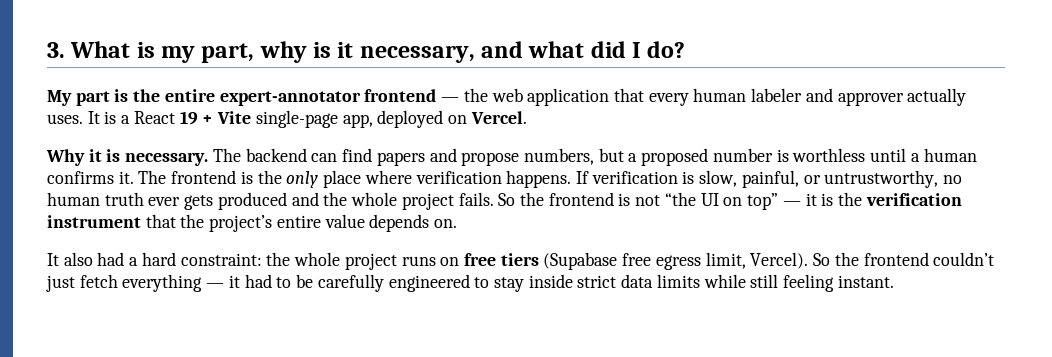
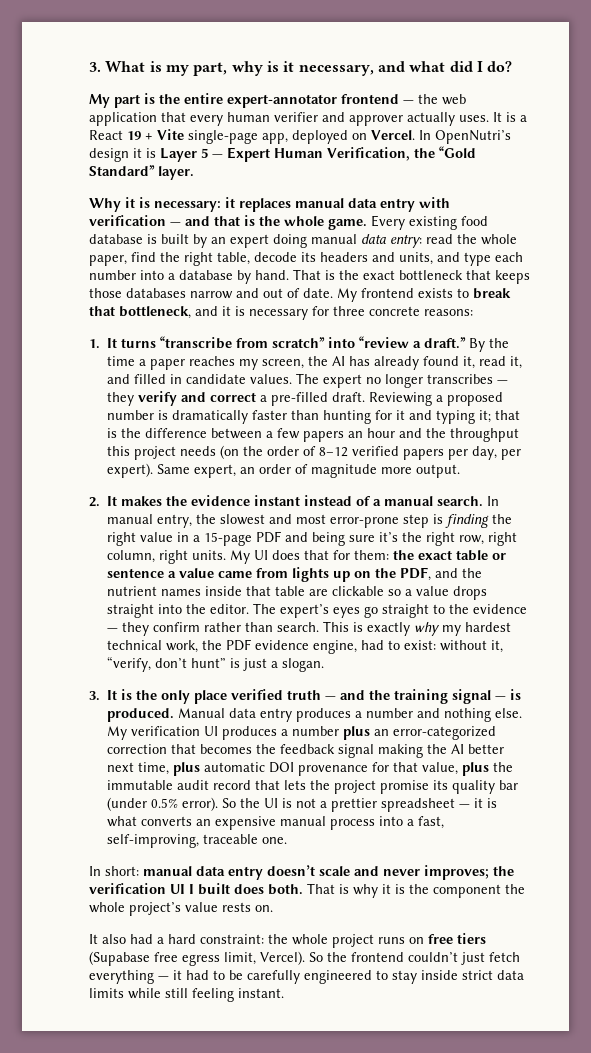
[751,88,803,102] labeler -> [274,112,318,122] verifier
[46,148,977,166] [47,170,963,188] [47,192,614,210] // Why it is necessary. The backend can find papers and propose numbers, but a proposed number is worthless until a human confirms it. The frontend is the only place where verification happens. If verification is slow, painful, or untrustworthy, no human truth ever gets produced and the whole project fails. So the frontend -> [419,130,511,144] [89,146,476,162] [89,165,194,180] [89,197,450,212] [89,215,488,230] [89,234,517,248] [89,252,523,266] [89,269,530,284] [89,288,511,302] [89,306,473,320] [89,336,510,352] [107,356,523,370] [107,373,509,388] [107,391,504,406] [107,410,521,424] [107,428,520,442] [107,445,522,460] [107,463,461,478] [89,495,500,507] [107,514,513,528] [107,531,518,546] [107,550,507,564] [107,567,483,582] [107,586,488,600] [107,603,528,618] [107,621,512,636] [107,639,504,654] [107,656,325,672] [89,689,522,704] [107,708,523,722] [107,726,497,740] [107,744,505,758] [107,762,514,776] [107,780,519,794] [107,797,279,811] In OpenNutri’s design it is Layer 5 — Expert Human Verification, the “Gold Standard” layer. // Why it is necessary: it replaces manual data entry with verification — and that is the whole game. Every existing food database is built by an expert doing manual data entry: read the whole paper, find the right table, decode its headers and units, and type each number into a database by hand. That is the exact bottleneck that keeps those databases narrow and out of date. My frontend exists to break that bottleneck, and it is necessary for three concrete reasons: // 1. It turns “transcribe from scratch” into “review a draft.” By the time a paper reaches my screen, the AI has already found it, read it, and filled in candidate values. The expert no longer transcribes — they verify and correct a pre-filled draft. Reviewing a proposed number is dramatically faster than hunting for it and typing it; that is the difference between a few papers an hour and the throughput this project needs (on the order of 8–12 verified papers per day, per expert). Same expert, an order of magnitude more output. // 2. It makes the evidence instant instead of a manual search. In manual entry, the slowest and most error-prone step is finding the right value in a 15-page PDF and being sure it’s the right row, right column, right units. My UI does that for them: the exact table or sentence a value came from lights up on the PDF, and the nutrient names inside that table are clickable so a value drops straight into the editor. The expert’s eyes go straight to the evidence — they confirm rather than search. This is exactly why my hardest technical work, the PDF evidence engine, had to exist: without it, “verify, don’t hunt” is just a slogan. // 3. It is the only place verified truth — and the training signal — is produced. Manual data entry produces a number and nothing else. My verification UI produces a number plus an error-categorized correction that becomes the feedback signal making the AI better next time, plus automatic DOI provenance for that value, plus the immutable audit record that lets the project promise its quality bar (under 0.5% error). So the UI
[664,192,962,210] [47,214,430,232] “the UI on top” — it is the verification instrument that the project’s entire value depends -> [320,798,498,812] [107,816,445,830] [107,834,288,848] [89,865,514,880] [89,883,525,898] [89,902,251,916] a prettier spreadsheet — it is what converts an expensive manual process into a fast, self-improving, traceable one. // In short: manual data entry doesn’t scale and never improves; the verification UI I built does both. That is why it is the component the whole project’s value rests

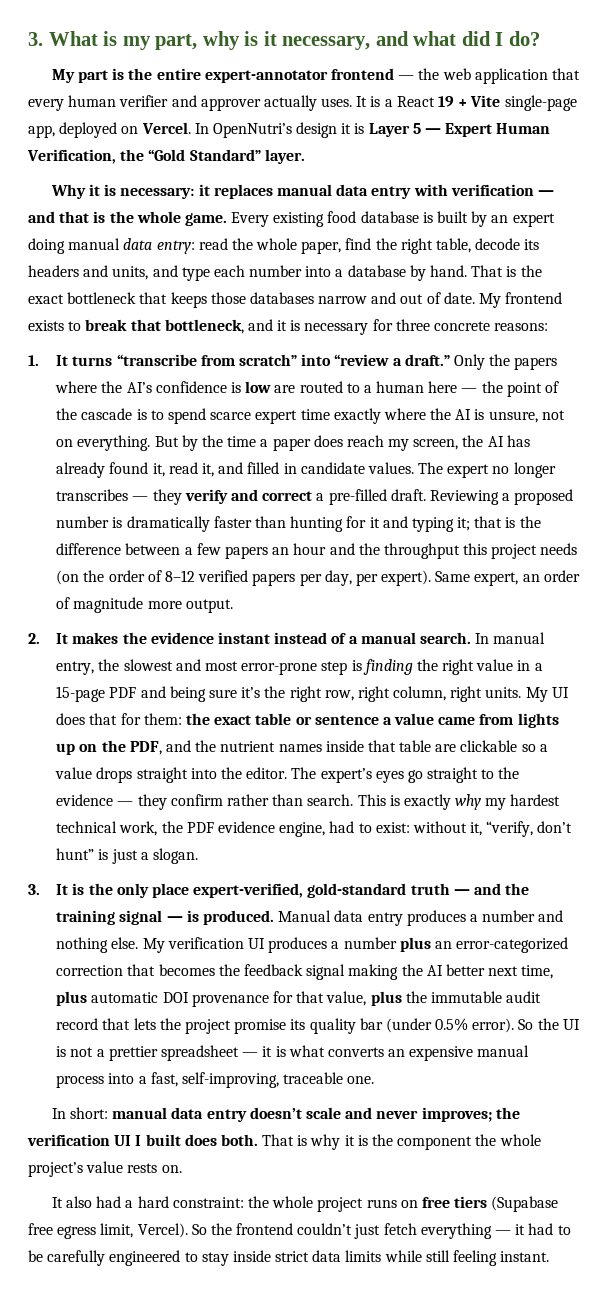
[469,338,486,352] By -> [453,354,558,370] [55,381,560,397] [56,408,565,424] [56,435,198,451] Only the papers where the AI’s confidence is low are routed to a human here — the point of the cascade is to spend scarce expert time exactly where the AI is unsure, not on everything. But by
[189,356,236,366] reaches -> [313,435,384,447] does reach
[231,689,284,700] verified -> [193,883,407,898] expert-verified, gold-standard

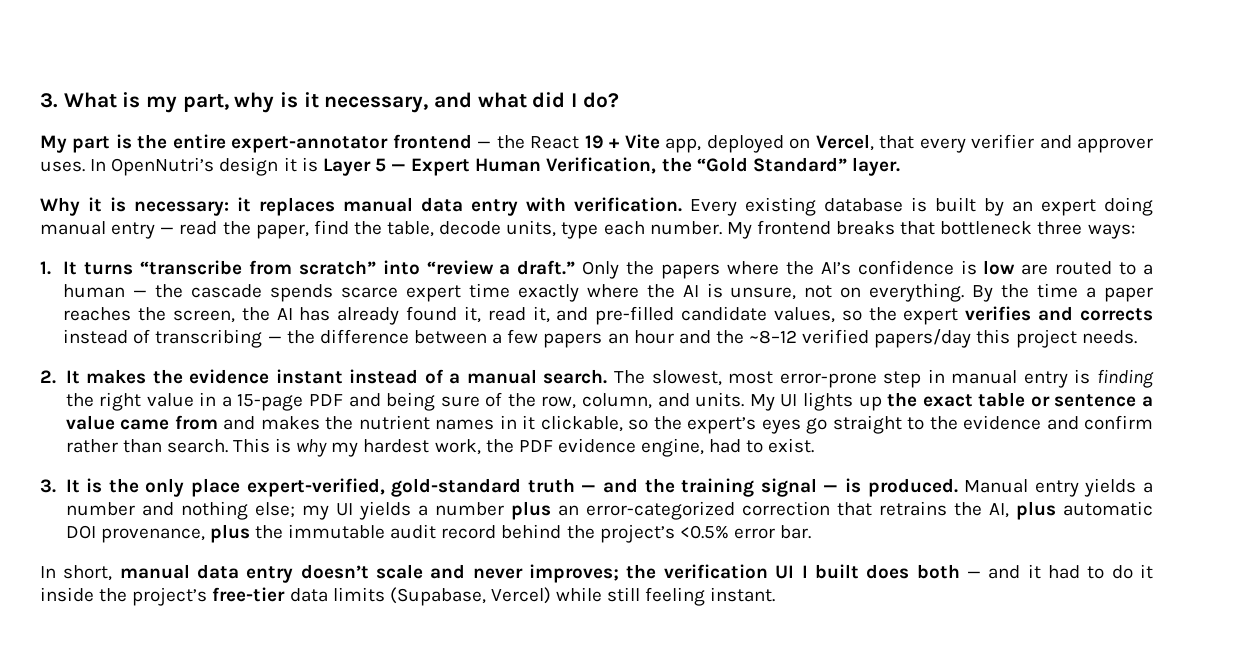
[442,68,580,84] [28,95,393,111] web application that every human verifier and approver actually uses. It is a -> (525, 142) none
[504,95,577,111] single-page -> (660, 141) none
[141,122,191,134] Vercel. -> [815,134,1153,153] [40,161,85,172] Vercel, that every verifier and approver uses.
[450,184,554,196] [28,211,227,226] verification — and that is the whole game. -> [574,197,682,212] verification.
[327,211,357,223] food -> (816, 206) none
[123,238,195,254] data entry: -> [111,222,175,239] entry —
[256,238,298,250] whole -> (251, 228) none
[400,238,433,254] right -> (382, 228) none
[524,239,540,250] [28,265,542,281] [28,292,563,308] [28,319,549,335] its headers and units, and type each number into a database by hand. That is the exact bottleneck that keeps those databases narrow and out of date. My frontend exists to break that bottleneck, and it is necessary for three concrete reasons: -> [506,220,1135,239] units, type each number. My frontend breaks that bottleneck three ways:
[428,381,560,397] [56,408,206,424] here — the point of the cascade is to spend -> [133,284,333,302] — the cascade spends
[154,435,198,451] But by -> [972,285,994,302] By
[313,435,410,451] does reach my -> [63,307,167,321] reaches the
[247,462,556,478] [56,489,574,505] [56,516,516,532] filled in candidate values. The expert no longer transcribes — they verify and correct a pre-filled draft. Reviewing a proposed number is dramatically faster than hunting for it and typing it; that is -> [595,306,1154,325] [63,329,282,348] pre-filled candidate values, so the expert verifies and corrects instead of transcribing —
[383,543,578,559] [56,570,580,586] [56,597,233,613] throughput this project needs (on the order of 8–12 verified papers per day, per expert). Same expert, an order of magnitude more output. -> [749,329,1137,348] ~8–12 verified papers/day this project needs.
[475,632,546,644] [56,659,348,675] In manual entry, the slowest and most error-prone step -> [614,369,1068,388] The slowest, most error-prone step in manual entry
[241,686,569,702] [56,713,182,725] it’s the right row, right column, right units. My UI does that for them: -> [485,392,882,411] of the row, column, and units. My UI lights up
[517,713,559,728] [56,740,548,755] [55,767,317,783] lights up on the PDF, and the nutrient names inside that table are clickable so a value drops straight into the editor. The -> [223,415,682,432] and makes the nutrient names in it clickable, so the
[117,794,167,810] — they -> [1046,416,1079,430] and
[403,794,451,810] exactly -> (292, 445) none
[56,821,118,833] technical -> (430, 446) none
[375,821,573,837] [56,848,198,864] exist: without it, “verify, don’t hunt” is just a slogan. -> [768,438,815,453] exist.
[334,910,466,926] data entry produces -> [1034,478,1137,497] entry yields
[111,937,328,953] else. My verification UI produces -> [254,501,411,520] else; my UI yields
[158,964,554,980] [56,991,367,1007] becomes the feedback signal making the AI better next time, plus automatic DOI provenance for that value, -> [878,501,1154,520] [65,525,205,543] retrains the AI, plus automatic DOI provenance,
[102,1018,580,1034] [56,1045,530,1061] [56,1072,375,1088] [51,1107,109,1119] that lets the project promise its quality bar (under 0.5% error). So the UI is not a prettier spreadsheet — it is what converts an expensive manual process into a fast, self-improving, traceable one. // In short: -> [501,524,812,543] [40,565,113,581] behind the project’s <0.5% error bar. // In short,
[220,1134,541,1150] [28,1161,182,1177] [51,1196,559,1212] [28,1223,571,1239] [28,1250,382,1266] both. That is why it is the component the whole project’s value rests on. // It also had a hard constraint: the whole project runs on free tiers (Supabase free egress limit, Vercel). So the frontend couldn’t just fetch everything — it had to be carefully engineered to stay inside strict data limits -> [916,564,1153,579] [40,587,551,606] both — and it had to do it inside the project’s free-tier data limits (Supabase, Vercel)

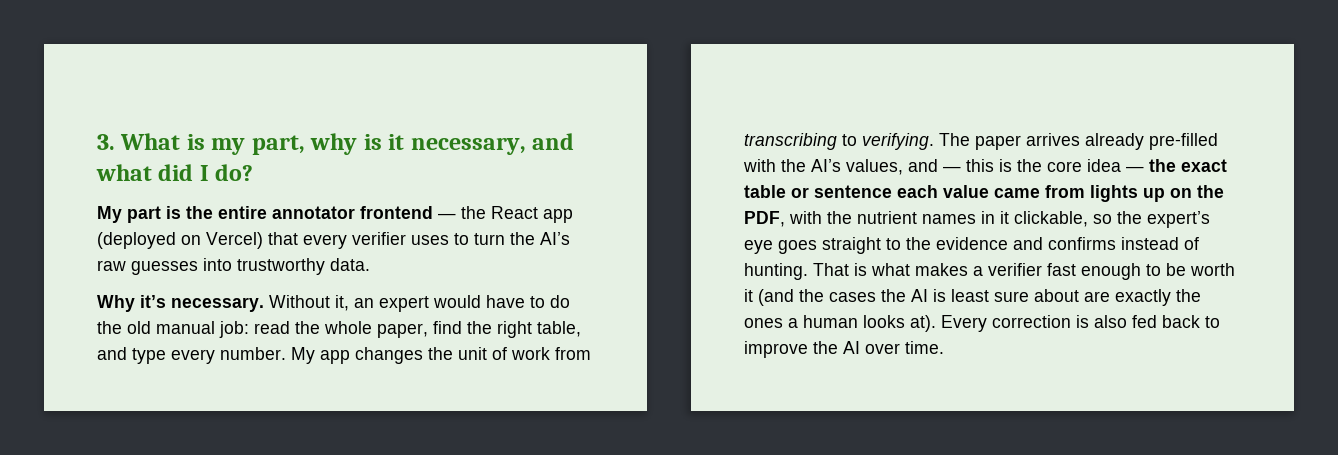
[231,136,389,153] expert-annotator -> [272,206,355,219] annotator
[584,134,1153,153] [40,157,900,176] [40,197,1153,216] [40,221,175,239] 19 + Vite app, deployed on Vercel, that every verifier and approver uses. In OpenNutri’s design it is Layer 5 — Expert Human Verification, the “Gold Standard” layer. // Why it is necessary: it replaces manual data entry with verification. Every existing database is built by an expert doing manual entry — -> [543,209,573,223] [97,232,570,249] [97,258,370,275] [97,295,570,312] [97,321,249,338] app (deployed on Vercel) that every verifier uses to turn the AI’s raw guesses into trustworthy data. // Why it’s necessary. Without it, an expert would have to do the old manual job:
(251, 228) none -> [324,321,372,334] whole
[387,220,1135,239] [40,260,1154,279] [63,283,1153,302] [63,306,1154,325] [63,329,1137,348] [40,369,1154,388] [65,392,882,411] table, decode units, type each number. My frontend breaks that bottleneck three ways: // 1. It turns “transcribe from scratch” into “review a draft.” Only the papers where the AI’s confidence is low are routed to a human — the cascade spends scarce expert time exactly where the AI is unsure, not on everything. By the time a paper reaches the screen, the AI has already found it, read it, and pre-filled candidate values, so the expert verifies and corrects instead of transcribing — the difference between a few papers an hour and the ~8–12 verified papers/day this project needs. // 2. It makes the evidence instant instead of a manual search. The slowest, most error-prone step in manual entry is finding the right value in a 15-page PDF and being sure of the row, column, and units. My UI lights up -> [497,321,581,338] [97,347,591,364] [744,133,1218,150] [743,159,1144,175] right table, and type every number. My app changes the unit of work from transcribing to verifying. The paper arrives already pre-filled with the AI’s values, and — this is the core idea —
[1142,396,1154,407] a -> [897,185,938,198] each
[223,416,320,430] and makes -> [1090,185,1224,202] [744,211,822,227] lights up on the PDF, with
[761,418,827,434] eyes go -> [744,240,817,254] eye goes
[1084,415,1153,430] [65,438,815,457] [40,478,1153,497] [65,501,1154,520] [65,524,812,543] [40,564,1153,583] [40,587,776,606] confirm rather than search. This is why my hardest work, the PDF evidence engine, had to exist. // 3. It is the only place expert-verified, gold-standard truth — and the training signal — is produced. Manual entry yields a number and nothing else; my UI yields a number plus an error-categorized correction that retrains the AI, plus automatic DOI provenance, plus the immutable audit record behind the project’s <0.5% error bar. // In short, manual data entry doesn’t scale and never improves; the verification UI I built does both — and it had to do it inside the project’s free-tier data limits (Supabase, Vercel) while still feeling instant. -> [1048,237,1199,250] [744,263,1235,280] [744,289,1201,306] [744,315,1220,332] [744,341,944,358] confirms instead of hunting. That is what makes a verifier fast enough to be worth it (and the cases the AI is least sure about are exactly the ones a human looks at). Every correction is also fed back to improve the AI over time.

